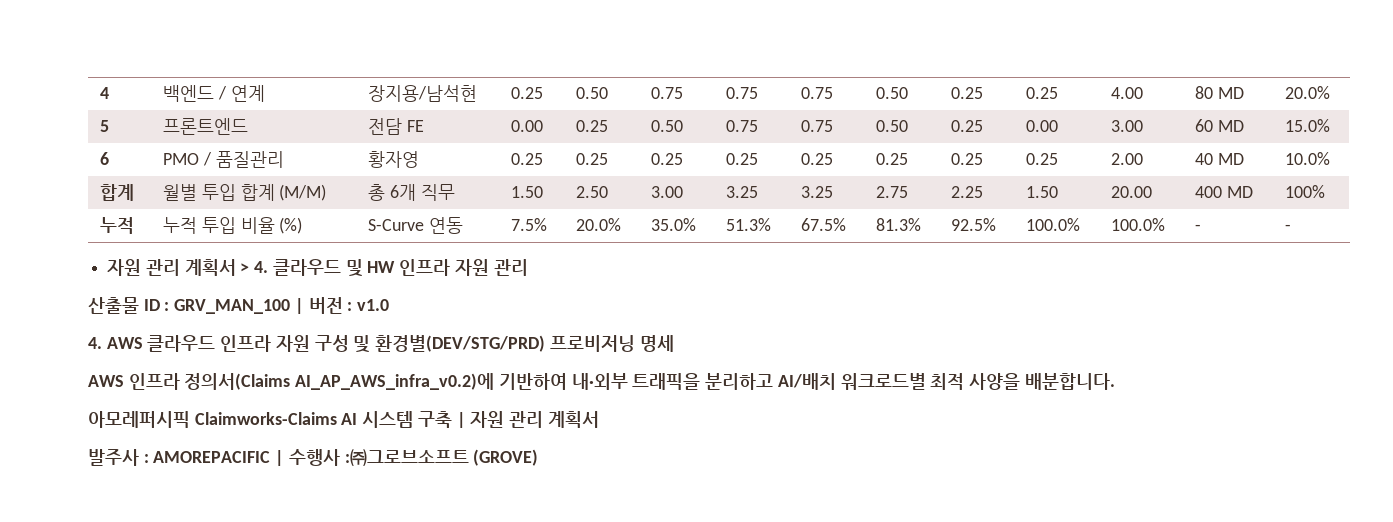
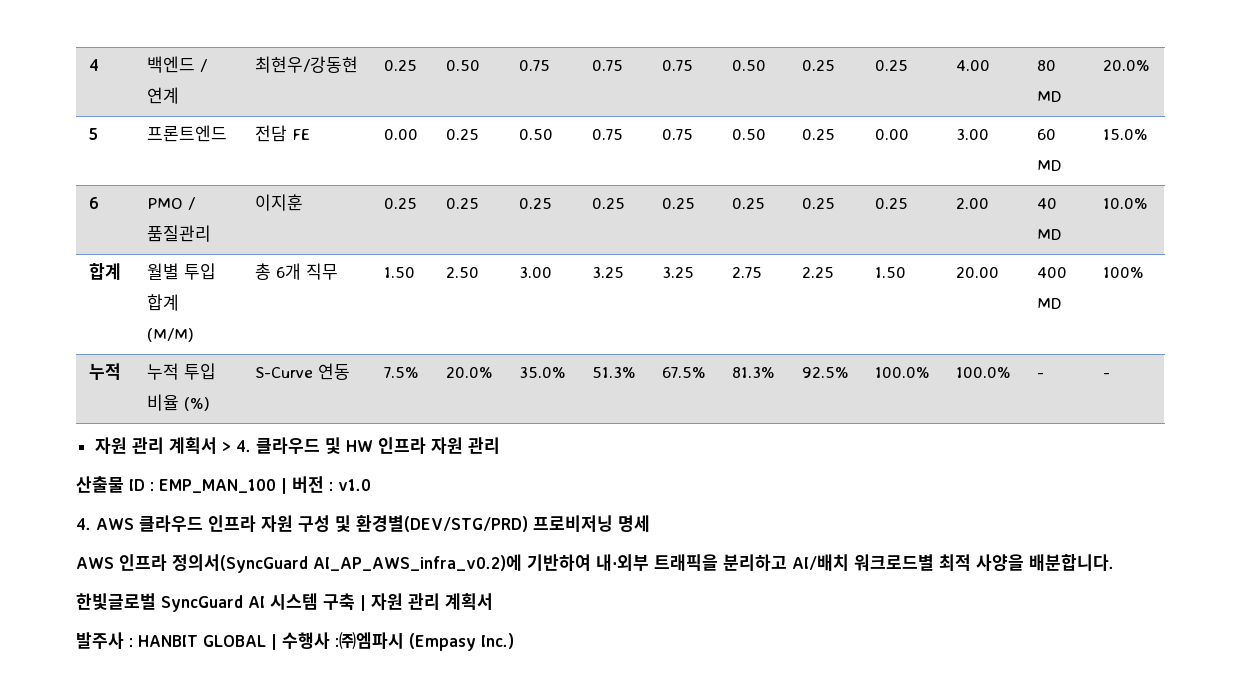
[368,85,478,102] 장지용/남석현 -> [254,56,358,73] 최현우/강동현
[368,151,420,168] 황자영 -> [254,194,303,211] 이지훈
[174,299,291,314] GRV_MAN_100 -> [159,479,276,493] EMP_MAN_100
[184,373,291,390] 정의서(Claims -> [172,554,308,573] 정의서(SyncGuard
[88,411,337,428] 아모레퍼시픽 Claimworks-Claims -> [76,593,243,612] 한빛글로벌 SyncGuard
[153,451,271,463] AMOREPACIFIC -> [138,635,266,647] HANBIT GLOBAL
[366,449,539,466] 그로브소프트 (GROVE) -> [356,632,514,651] 엠파시 (Empasy Inc.)

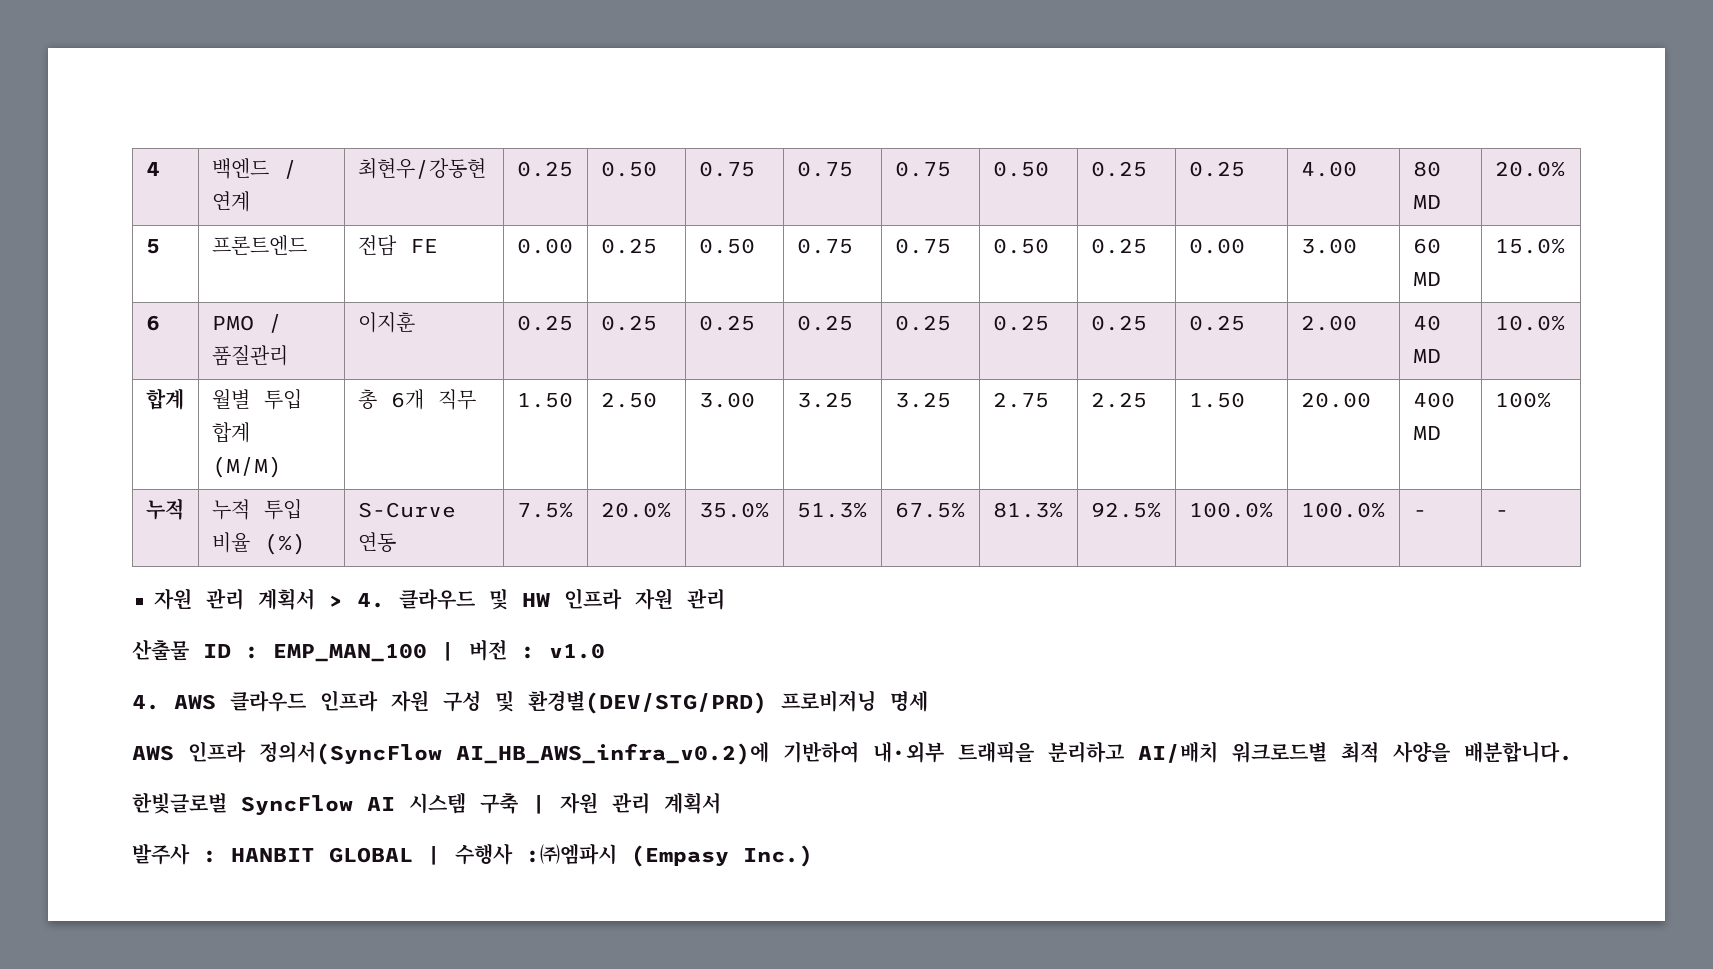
[172,554,522,573] 정의서(SyncGuard AI_AP_AWS_infra_v0.2)에 -> [259,741,769,765] 정의서(SyncFlow AI_HB_AWS_infra_v0.2)에
[161,595,243,612] SyncGuard -> [241,795,353,816] SyncFlow

